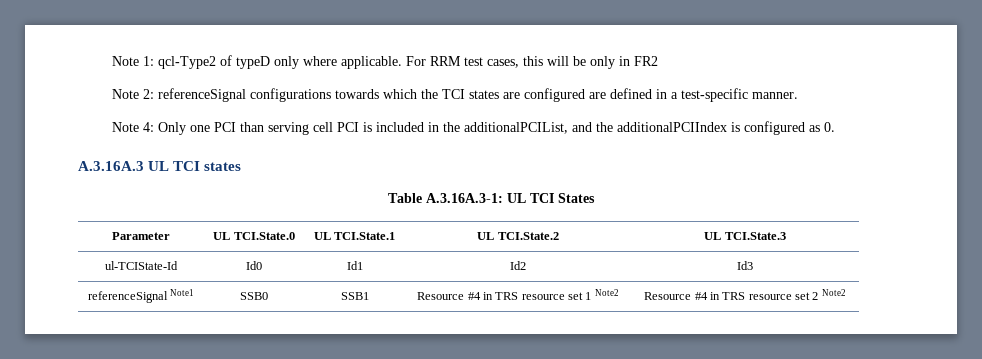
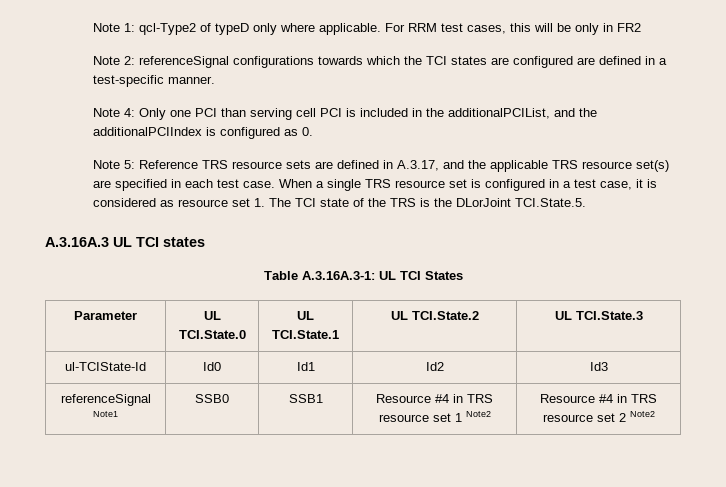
(836, 127) none -> [93,160,670,172] [93,179,658,191] [93,198,587,207] // Note 5: Reference TRS resource sets are defined in A.3.17, and the applicable TRS resource set(s) are specified in each test case. When a single TRS resource set is configured in a test case, it is considered as resource set 1. The TCI state of the TRS is the DLorJoint TCI.State.5.

